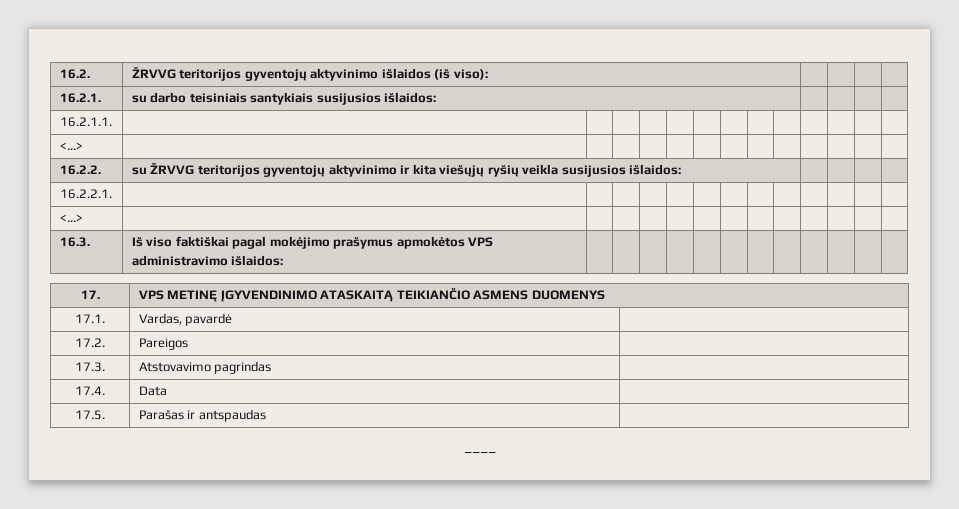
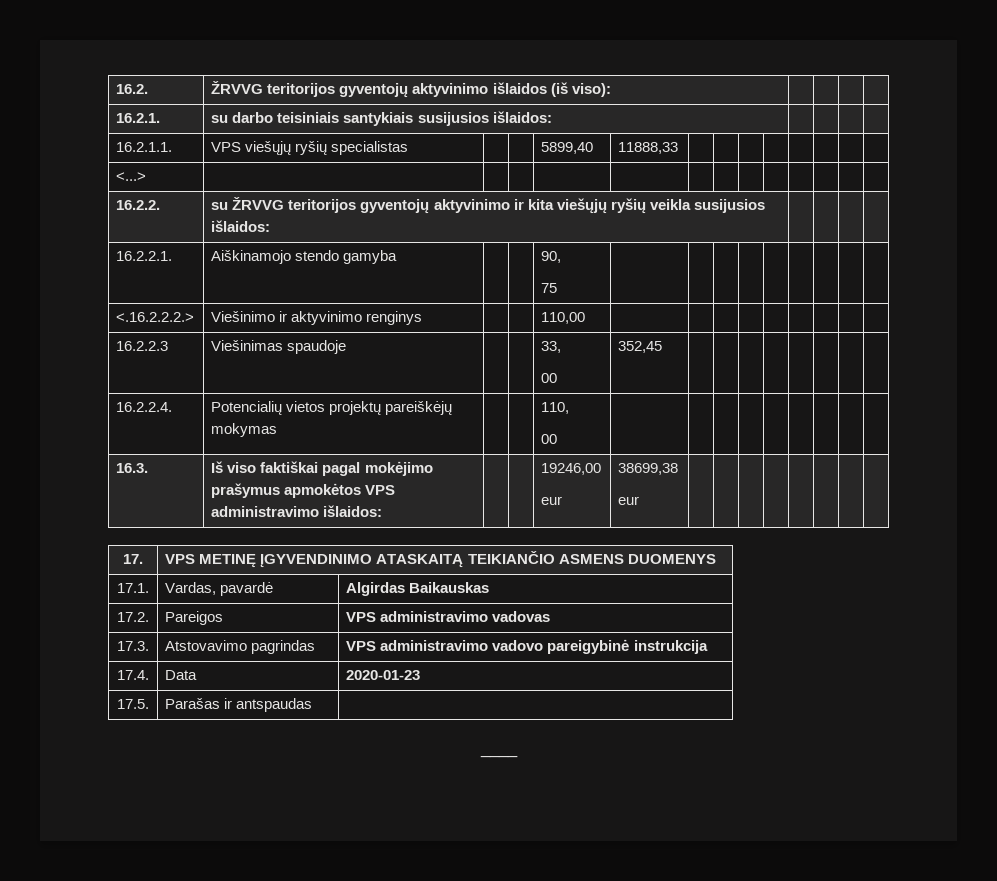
(112, 122) | | | | -> [211,141,409,155] [541,142,594,154] [618,142,679,154] VPS viešųjų ryšių specialistas | | | 5899,40 | 11888,33
[59,214,83,222] | | | | | | | | | | | | // <...> | | | | -> [211,250,398,264] [541,251,562,263] [541,283,558,293] [116,312,195,322] [211,311,423,325] [541,312,586,324] [116,341,169,351] [211,340,347,354] [541,341,562,353] [541,373,558,383] [618,341,663,353] [116,402,173,412] [211,401,453,415] [211,423,278,437] [541,402,570,414] [541,434,558,444] Aiškinamojo stendo gamyba | | | 90, // 75 | | | | | | | | | // <.16.2.2.2.> | Viešinimo ir aktyvinimo renginys | | | 110,00 | | | | | | | | | // 16.2.2.3 | Viešinimas spaudoje | | | 33, // 00 | 352,45 | | | | | | | | // 16.2.2.4. | Potencialių vietos projektų pareiškėjų mokymas | | | 110, // 00
(284, 260) | -> [541,463,602,475] [541,496,563,505] [618,463,679,475] [618,496,640,505] 19246,00 // eur | 38699,38 // eur
(233, 319) none -> [346,582,490,596] Algirdas Baikauskas
(188, 344) none -> [346,611,551,622] VPS administravimo vadovas
(272, 367) none -> [346,639,708,654] VPS administravimo vadovo pareigybinė instrukcija
(167, 391) none -> [346,670,421,680] 2020-01-23

